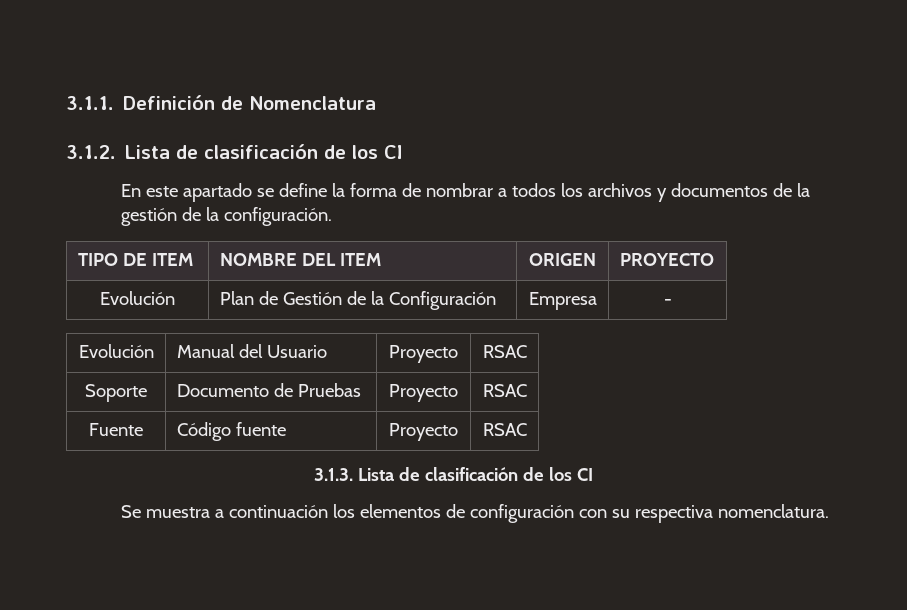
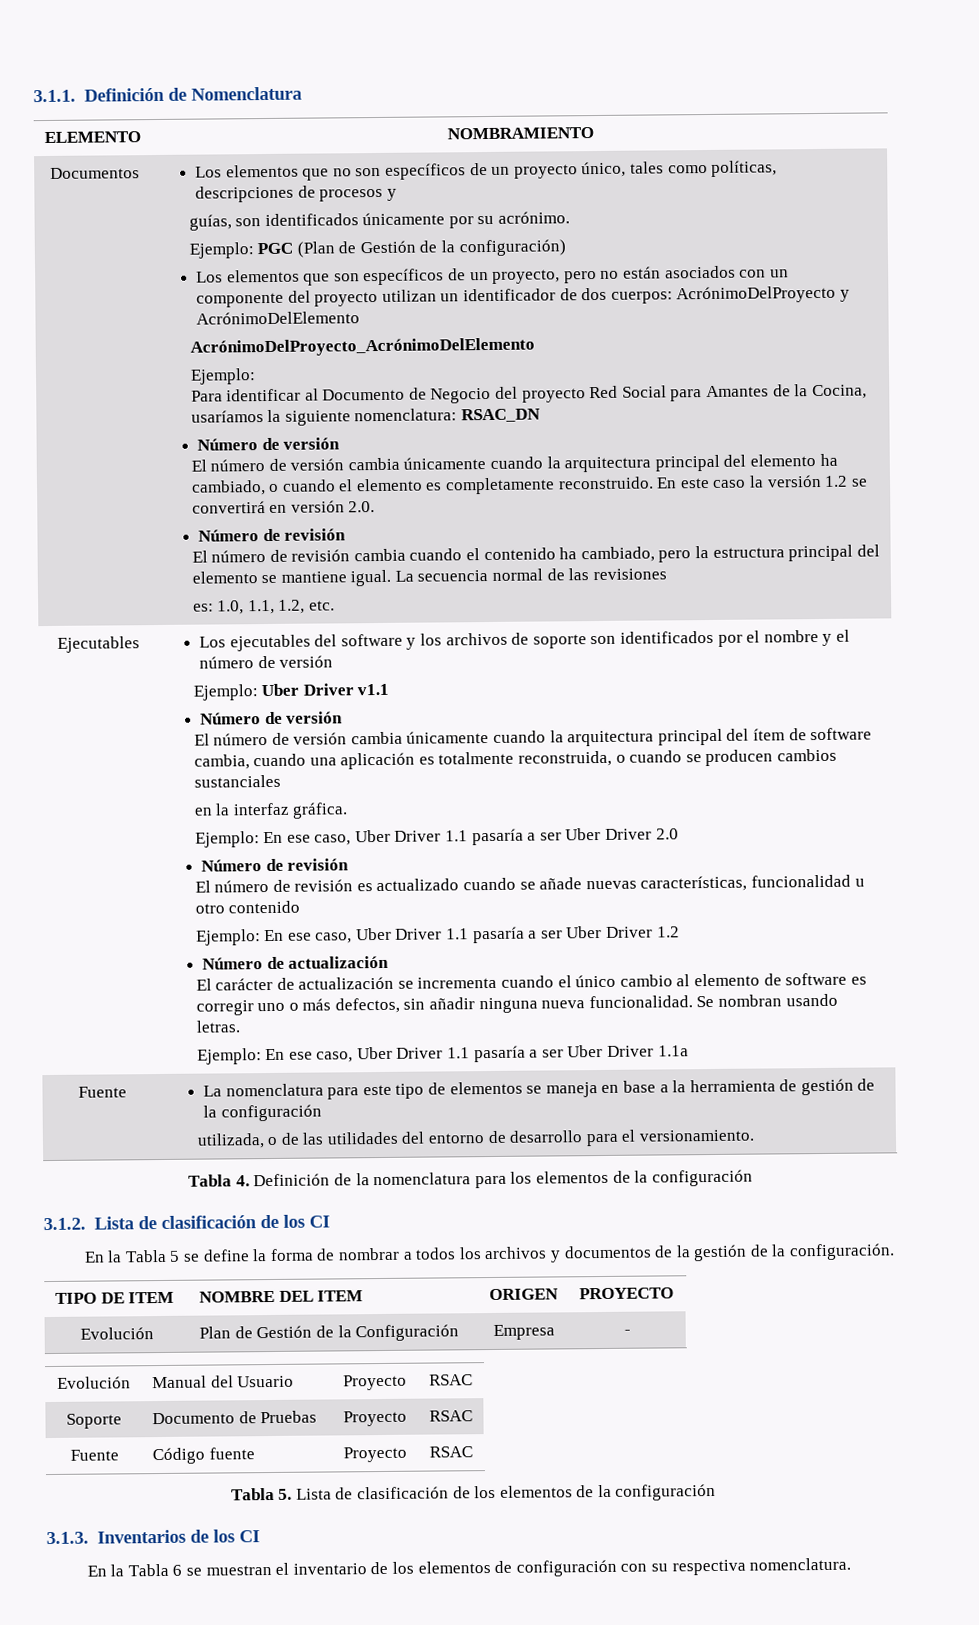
(377, 103) none -> [44,131,142,144] [446,127,594,140] [49,167,140,179] [195,160,778,181] [195,185,397,203] [188,211,571,231] [188,239,566,259] [196,265,789,286] [196,285,850,308] [196,311,361,325] [189,337,535,357] [189,368,256,385] [190,384,867,404] [190,408,541,426] [197,437,341,451] [190,453,838,473] [190,474,868,496] [191,500,376,514] [198,528,347,542] [191,544,880,563] [191,568,667,587] [192,599,335,615] [57,636,140,653] [199,629,850,652] [199,655,334,669] [192,683,390,701] [200,711,344,725] [193,727,873,747] [193,748,838,770] [193,774,281,788] [193,802,349,819] [194,827,679,848] [201,858,350,872] [194,874,865,893] [194,900,301,914] [195,925,680,946] [202,955,390,970] [195,972,867,991] [195,993,838,1016] [195,1020,240,1033] [196,1044,689,1065] [78,1086,127,1098] [203,1078,876,1100] [203,1104,322,1122] [196,1129,755,1149] [188,1169,753,1189] // ELEMENTO | NOMBRAMIENTO // Documentos | Los elementos que no son específicos de un proyecto único, tales como políticas, descripciones de procesos y // guías, son identificados únicamente por su acrónimo. // Ejemplo: PGC (Plan de Gestión de la configuración) // Los elementos que son específicos de un proyecto, pero no están asociados con un componente del proyecto utilizan un identificador de dos cuerpos: AcrónimoDelProyecto y AcrónimoDelElemento // AcrónimoDelProyecto_AcrónimoDelElemento // Ejemplo: // Para identificar al Documento de Negocio del proyecto Red Social para Amantes de la Cocina, usaríamos la siguiente nomenclatura: RSAC_DN // Número de versión // El número de versión cambia únicamente cuando la arquitectura principal del elemento ha cambiado, o cuando el elemento es completamente reconstruido. En este caso la versión 1.2 se convertirá en versión 2.0. // Número de revisión // El número de revisión cambia cuando el contenido ha cambiado, pero la estructura principal del elemento se mantiene igual. La secuencia normal de las revisiones // es: 1.0, 1.1, 1.2, etc. // Ejecutables | Los ejecutables del software y los archivos de soporte son identificados por el nombre y el número de versión // Ejemplo: Uber Driver v1.1 // Número de versión // El número de versión cambia únicamente cuando la arquitectura principal del ítem de software cambia, cuando una aplicación es totalmente reconstruida, o cuando se producen cambios sustanciales // en la interfaz gráfica. // Ejemplo: En ese caso, Uber Driver 1.1 pasaría a ser Uber Driver 2.0 // Número de revisión // El número de revisión es actualizado cuando se añade nuevas características, funcionalidad u otro contenido // Ejemplo: En ese caso, Uber Driver 1.1 pasaría a ser Uber Driver 1.2 // Número de actualización // El carácter de actualización se incrementa cuando el único cambio al elemento de software es corregir uno o más defectos, sin añadir ninguna nueva funcionalidad. Se nombran usando letras. // Ejemplo: En ese caso, Uber Driver 1.1 pasaría a ser Uber Driver 1.1a // Fuente | La nomenclatura para este tipo de elementos se maneja en base a la herramienta de gestión de la configuración // utilizada, o de las utilidades del entorno de desarrollo para el versionamiento. // Tabla 4. Definición de la nomenclatura para los elementos de la configuración
[145,183,252,202] este apartado -> [107,1249,181,1263] la Tabla 5
[314,467,593,481] [120,505,328,518] 3.1.3. Lista de clasificación de los CI // Se muestra a continuación -> [230,1483,717,1501] [46,1529,260,1545] [86,1561,389,1577] Tabla 5. Lista de clasificación de los elementos de la configuración // 3.1.3. Inventarios de los CI // En la Tabla 6 se muestran el inventario de

